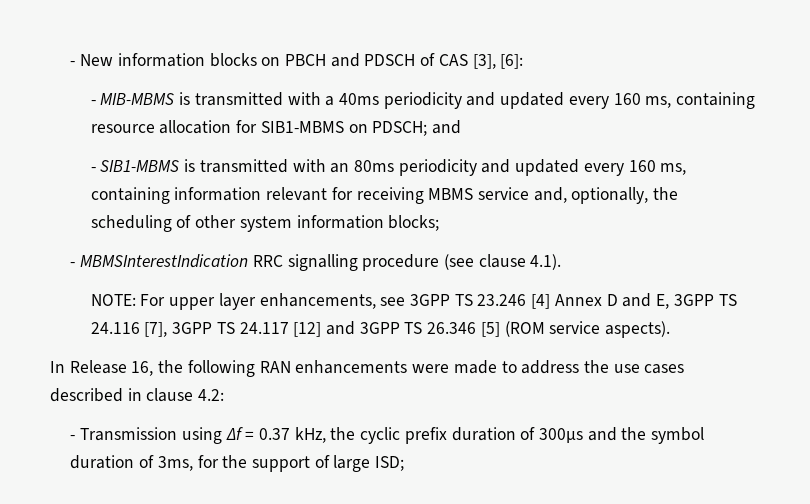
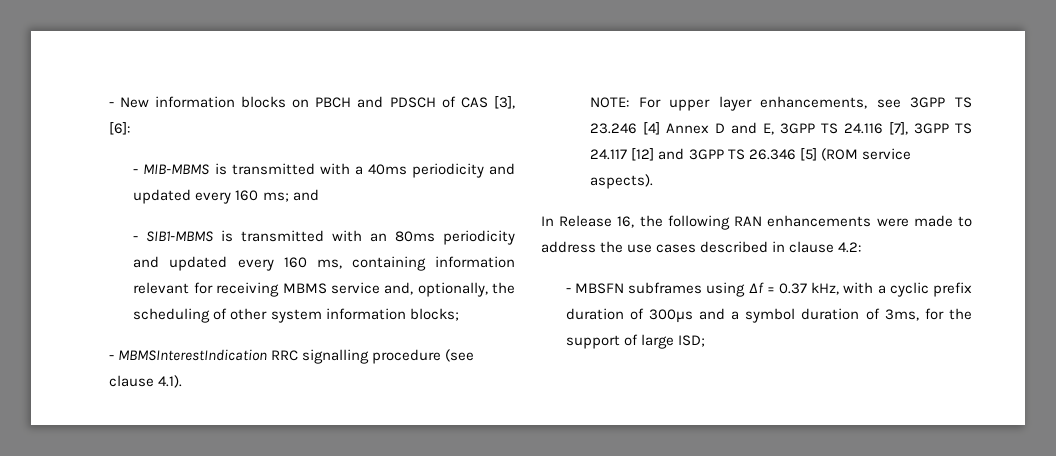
[645,92,756,109] [90,120,428,136] ms, containing resource allocation for SIB1-MBMS on PDSCH; -> [262,192,289,202] ms;
[80,427,178,441] Transmission -> [574,282,703,294] MBSFN subframes
[330,427,356,440] the -> [843,282,886,294] with a
[621,427,647,440] the -> [731,311,740,320] a

